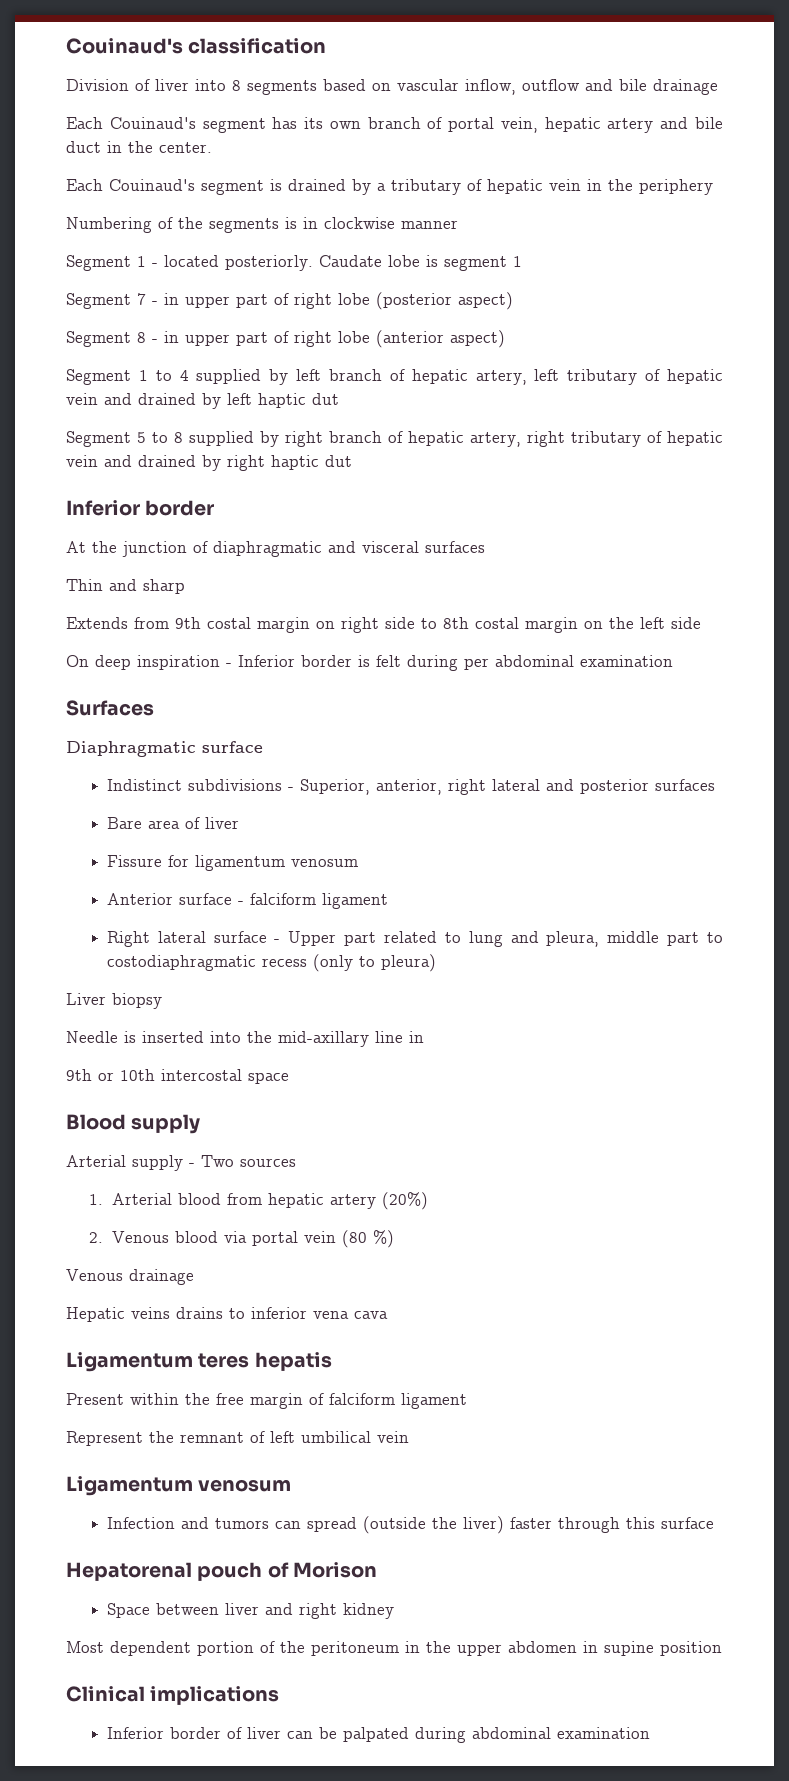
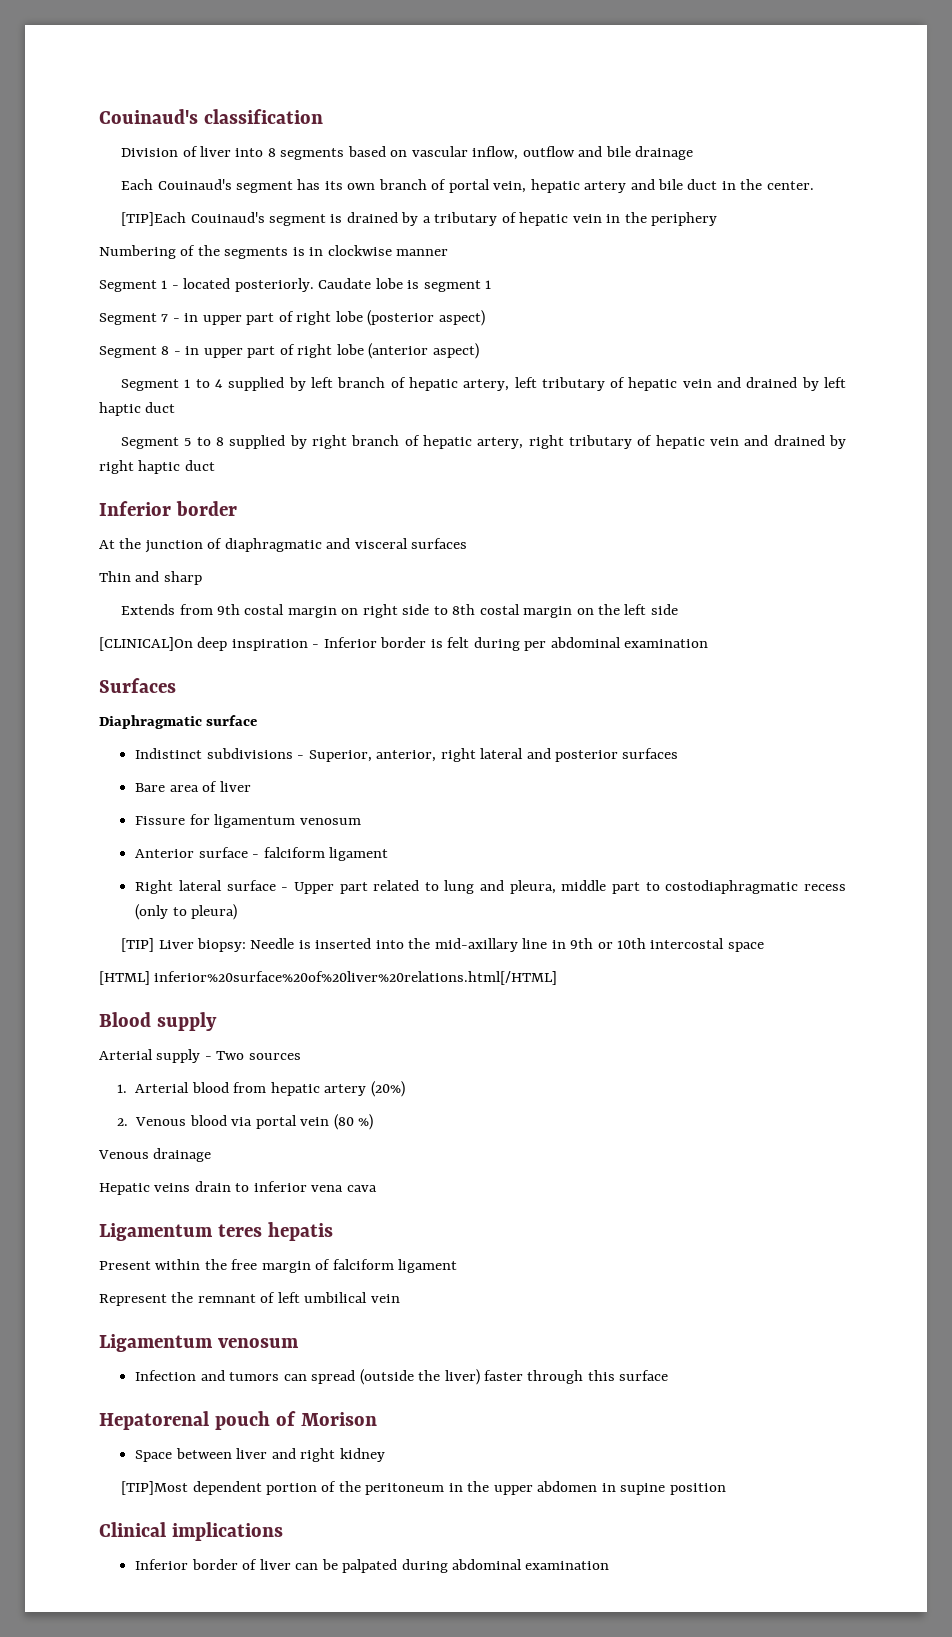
[66,179,103,191] Each -> [121,212,187,226] [TIP]Each
[312,393,339,405] dut -> [145,402,176,413] duct
[325,455,352,467] dut -> [184,460,215,471] duct
[66,655,89,667] On -> [99,637,193,651] [CLINICAL]On
[66,993,162,1009] Liver biopsy // -> [121,938,246,952] [TIP] Liver biopsy:
(424, 1037) // -> (566, 944) none
(289, 1078) none -> [99,971,558,985] // [HTML] inferior%20surface%20of%20liver%20relations.html[/HTML]
[176,1307,223,1319] drains -> [194,1181,231,1192] drain
[66,1641,104,1653] Most -> [121,1481,189,1495] [TIP]Most

